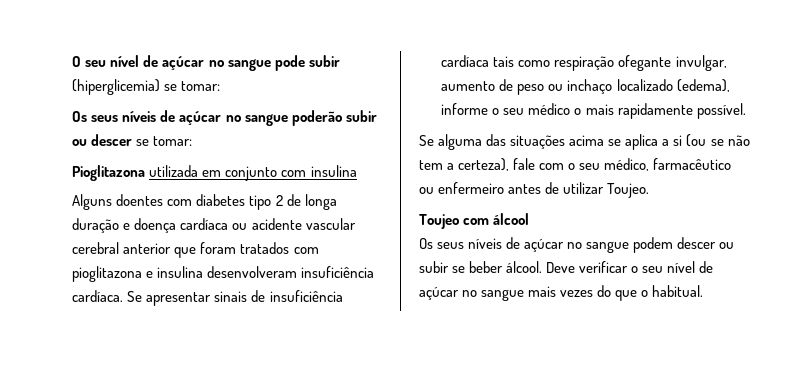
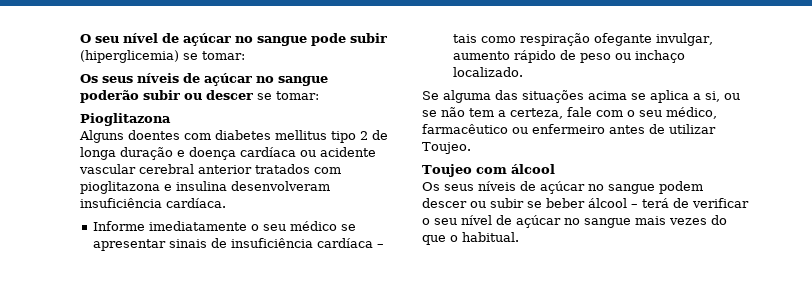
[149,165,357,181] utilizada em conjunto com insulina -> (171, 119) none
(246, 200) none -> [274,130,327,140] mellitus
[174,242,237,258] que foram -> (252, 169) none
[127,291,143,302] Se -> [93,221,357,231] // Informe imediatamente o seu médico se
(490, 61) none -> [377,244,385,248] –
(496, 86) none -> [514,50,557,63] rápido
[616,79,730,92] [441,103,746,119] localizado (edema), informe o seu médico o mais rapidamente possível. -> [453,67,524,77] localizado.
[673,134,707,147] si (ou -> [705,91,740,102] si, ou
[458,158,510,171] certeza), -> [510,108,563,119] certeza,
[506,261,576,273] álcool. Deve -> [588,198,689,208] álcool – terá de

